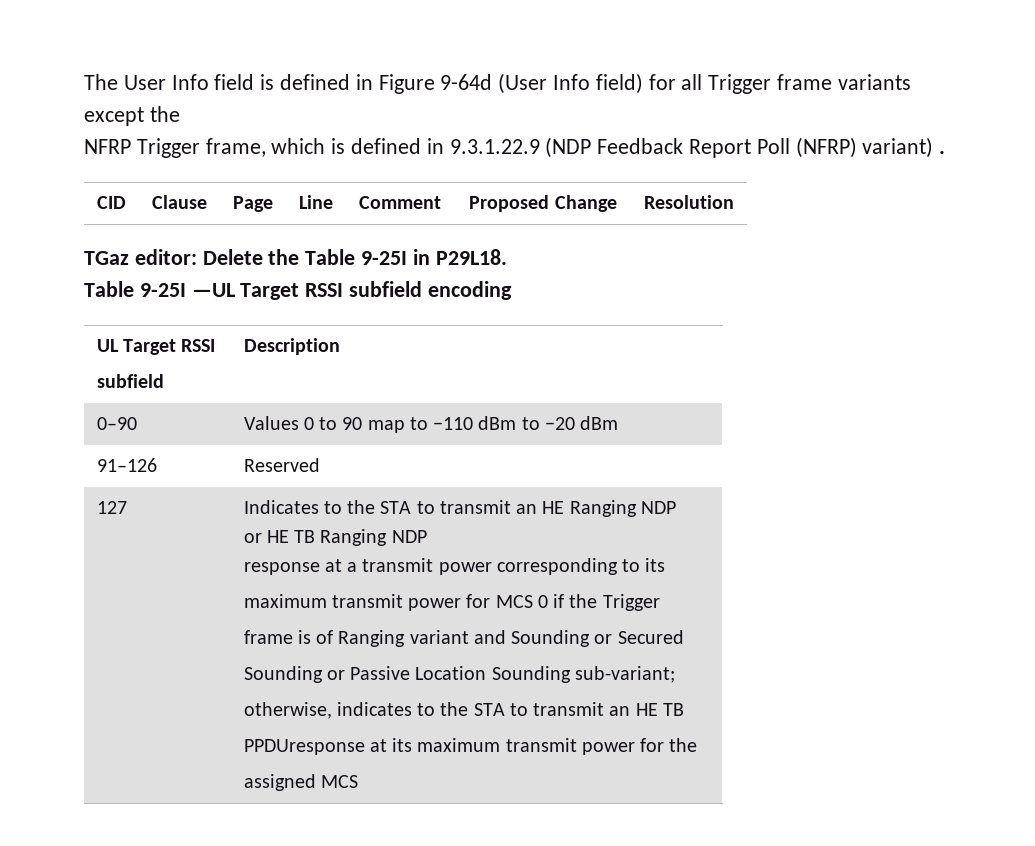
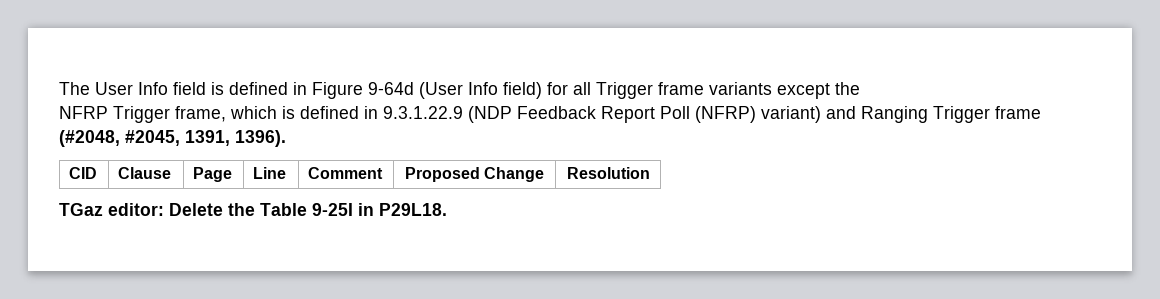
[939,151,946,154] . -> [826,106,1041,123] [59,130,286,147] and Ranging Trigger frame (#2048, #2045, 1391, 1396).
[84,281,512,300] [96,339,216,355] [96,374,164,388] [243,338,340,355] [96,417,137,430] [243,416,619,433] [96,458,157,472] [243,458,320,472] [96,501,127,514] [243,500,676,517] [243,529,427,546] [243,558,666,575] [243,594,660,611] [243,630,684,647] [243,666,675,683] [243,702,684,719] [243,738,698,755] [243,774,358,791] // Table 9-25I —UL Target RSSI subfield encoding // UL Target RSSI // subfield | Description // 0–90 | Values 0 to 90 map to −110 dBm to −20 dBm // 91–126 | Reserved // 127 | Indicates to the STA to transmit an HE Ranging NDP // or HE TB Ranging NDP // response at a transmit power corresponding to its // maximum transmit power for MCS 0 if the Trigger // frame is of Ranging variant and Sounding or Secured // Sounding or Passive Location Sounding sub-variant; // otherwise, indicates to the STA to transmit an HE TB // PPDUresponse at its maximum transmit power for the // assigned MCS -> (447, 209) none

